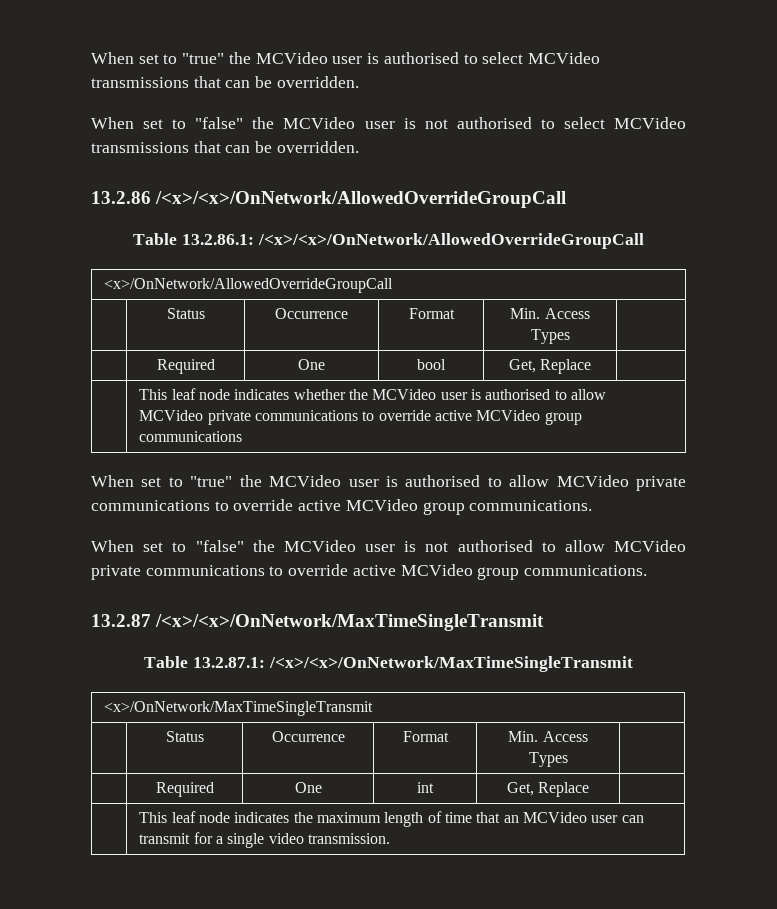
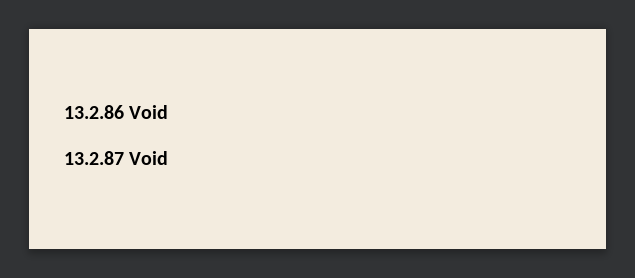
[91,52,600,64] [91,76,359,88] [91,117,686,129] [91,141,359,153] [91,191,567,208] [133,233,644,249] [104,278,394,293] [166,308,205,319] [275,308,348,319] [408,308,455,319] [510,308,590,319] [530,329,570,344] [156,359,215,374] [298,359,325,370] [417,359,446,370] [508,359,592,374] [139,388,606,400] [139,410,582,425] [139,431,243,442] [91,475,686,491] [91,499,593,515] [91,540,686,552] [91,564,648,580] [91,614,545,631] [144,656,633,672] [104,701,374,716] [165,731,204,742] [271,731,345,742] [402,731,449,742] [508,731,588,742] [528,752,568,767] [155,782,214,797] [294,782,322,793] [417,782,434,793] [506,782,590,797] [139,811,644,827] [139,832,390,848] When set to "true" the MCVideo user is authorised to select MCVideo transmissions that can be overridden. // When set to "false" the MCVideo user is not authorised to select MCVideo transmissions that can be overridden. // 13.2.86 /<x>/<x>/OnNetwork/AllowedOverrideGroupCall // Table 13.2.86.1: /<x>/<x>/OnNetwork/AllowedOverrideGroupCall // <x>/OnNetwork/AllowedOverrideGroupCall // | Status | Occurrence | Format | Min. Access Types | // | Required | One | bool | Get, Replace | // | This leaf node indicates whether the MCVideo user is authorised to allow MCVideo private communications to override active MCVideo group communications // When set to "true" the MCVideo user is authorised to allow MCVideo private communications to override active MCVideo group communications. // When set to "false" the MCVideo user is not authorised to allow MCVideo private communications to override active MCVideo group communications. // 13.2.87 /<x>/<x>/OnNetwork/MaxTimeSingleTransmit // Table 13.2.87.1: /<x>/<x>/OnNetwork/MaxTimeSingleTransmit // <x>/OnNetwork/MaxTimeSingleTransmit // | Status | Occurrence | Format | Min. Access Types | // | Required | One | int | Get, Replace | // | This leaf node indicates the maximum length of time that an MCVideo user can transmit for a single video transmission. -> [64,105,169,119] [64,151,169,165] 13.2.86 Void // 13.2.87 Void

